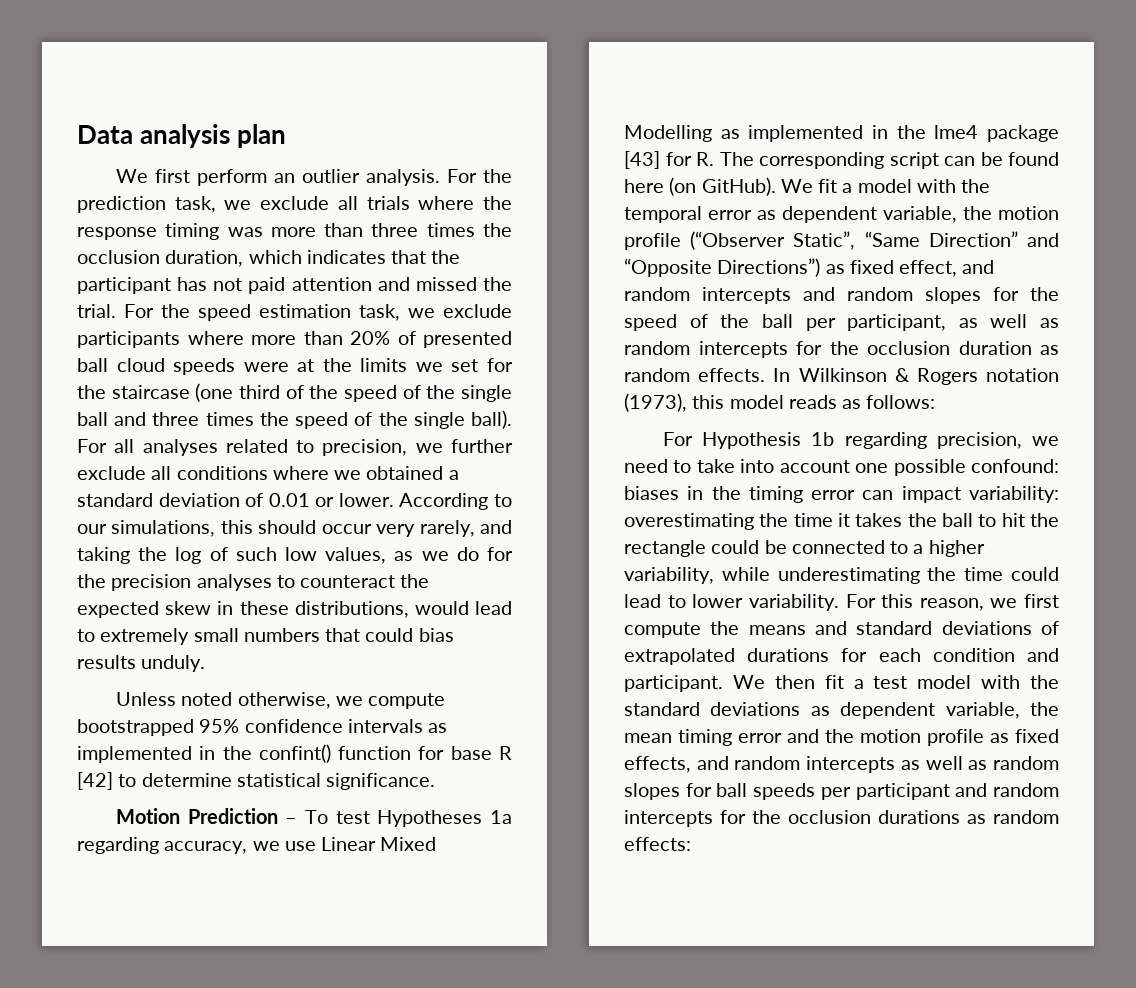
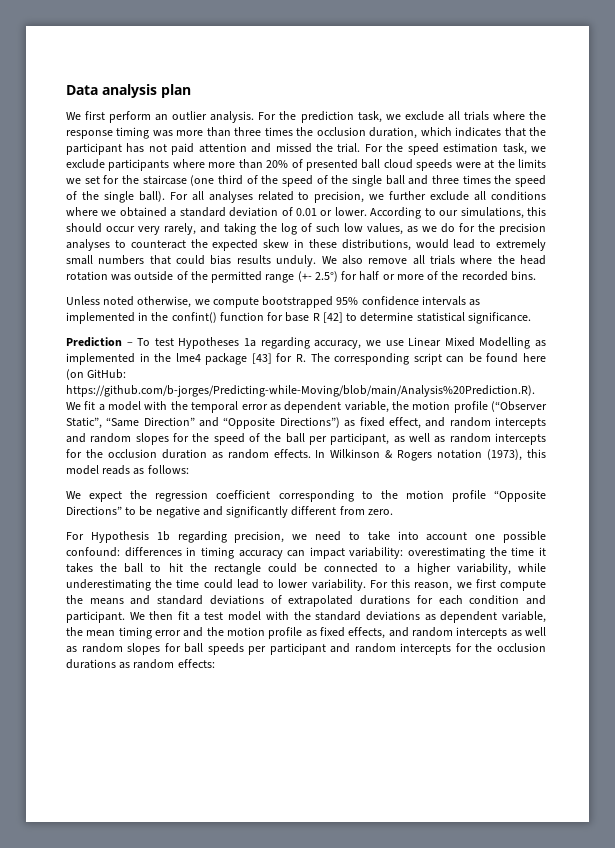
(206, 663) none -> [321,255,546,265] [66,271,536,283] We also remove all trials where the head rotation was outside of the permitted range (+- 2.5°) for half or more of the recorded bins.
[115,808,180,824] Motion -> (531, 318) none
[701,177,776,196] GitHub). -> [87,369,127,379] [66,385,535,397] GitHub: https://github.com/b-jorges/Predicting-while-Moving/blob/main/Analysis%20Prediction.R).
(936, 402) none -> [66,490,547,502] [66,506,393,518] // We expect the regression coefficient corresponding to the motion profile “Opposite Directions” to be negative and significantly different from zero.
[624,486,856,503] biases in the timing error -> [124,547,283,559] differences in timing accuracy

